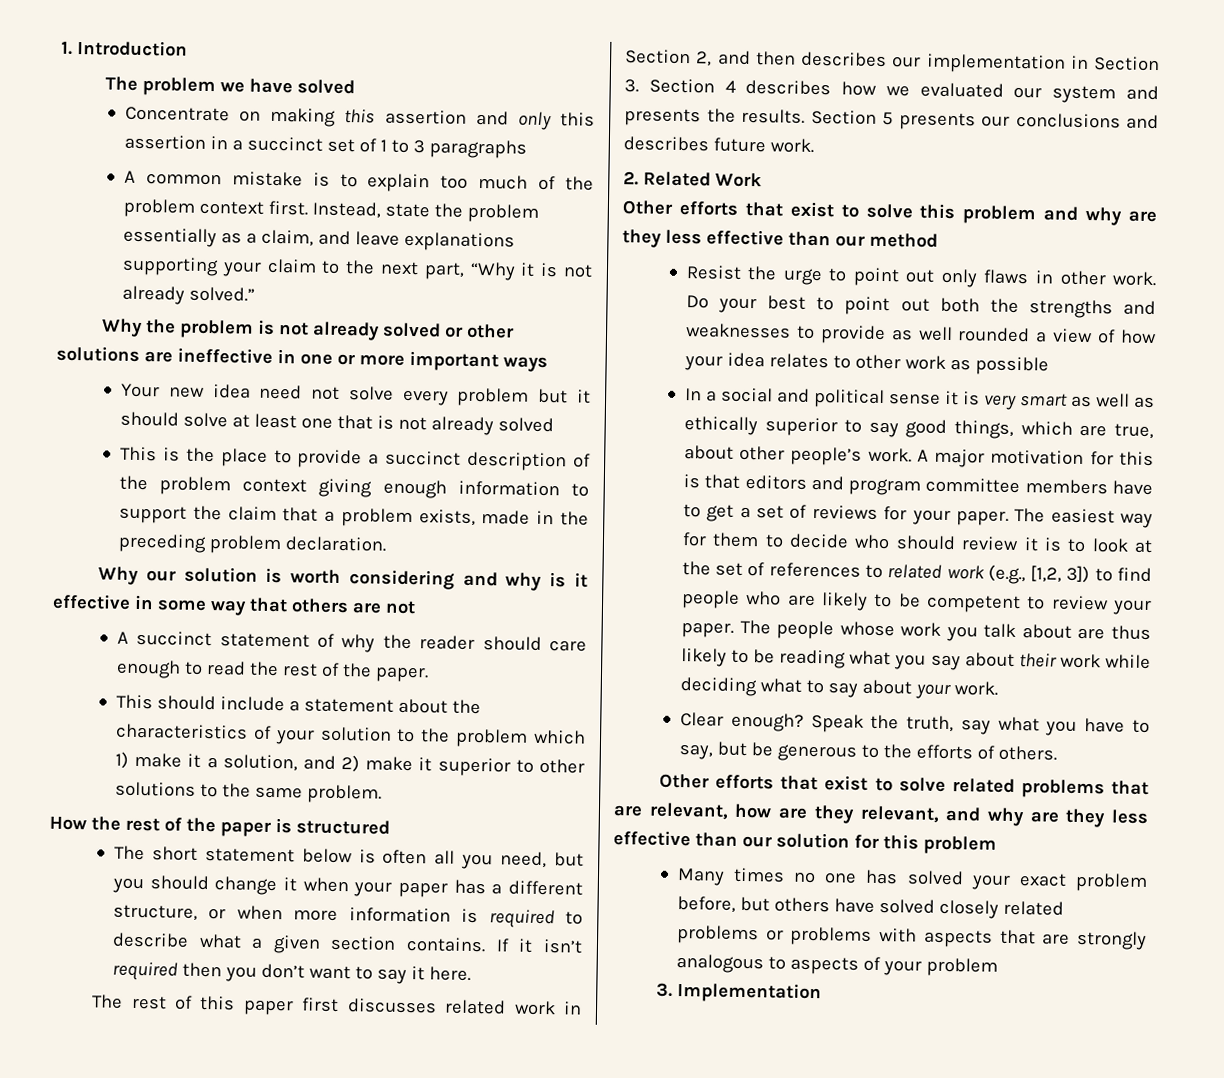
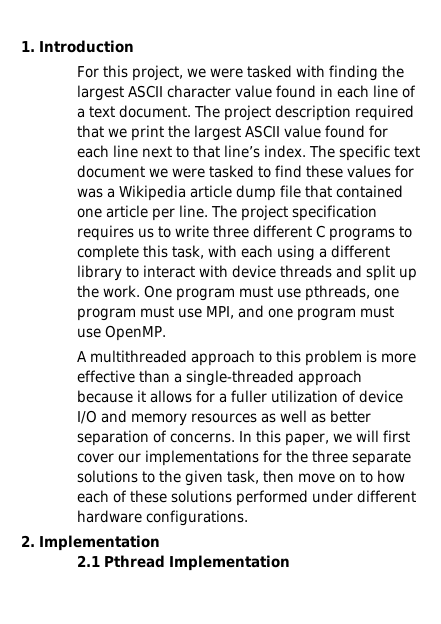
[104,76,355,97] [124,106,595,131] [123,134,527,159] [123,170,594,193] [122,198,539,223] [122,227,515,252] [121,256,593,281] [121,285,255,305] [101,318,516,341] [56,345,548,373] [120,383,591,407] [119,411,554,436] [119,446,591,472] [118,475,589,499] [118,505,589,528] [117,533,386,555] [98,566,588,591] [52,593,416,616] [116,630,587,653] [115,659,429,683] [115,694,481,715] [114,723,586,748] [114,751,585,777] [114,781,382,804] [49,816,390,837] [113,845,584,870] [111,875,583,898] [112,904,583,929] [111,932,583,954] [111,961,471,984] [91,994,582,1016] [625,49,1160,74] [624,78,1159,104] [624,108,1159,131] [623,136,814,153] [623,171,762,188] [622,200,1157,226] [622,229,938,248] [685,265,1157,288] [685,295,1156,319] [685,323,1157,345] [683,352,1049,376] [684,387,1155,410] [683,416,1154,440] [683,445,1154,468] [682,474,1153,496] [682,504,1153,529] [681,532,1153,554] [681,561,1152,585] [680,590,1152,616] [680,619,1151,642] [680,648,1151,671] [679,677,998,700] [679,712,1150,736] [678,741,1057,762] [659,773,1149,799] [613,802,1149,828] [613,830,997,855] [676,867,1148,892] [676,895,1064,919] [676,924,1147,950] [675,953,998,977] [655,982,673,997] The problem we have solved // Concentrate on making this assertion and only this assertion in a succinct set of 1 to 3 paragraphs // A common mistake is to explain too much of the problem context first. Instead, state the problem essentially as a claim, and leave explanations supporting your claim to the next part, “Why it is not already solved.” // Why the problem is not already solved or other solutions are ineffective in one or more important ways // Your new idea need not solve every problem but it should solve at least one that is not already solved // This is the place to provide a succinct description of the problem context giving enough information to support the claim that a problem exists, made in the preceding problem declaration. // Why our solution is worth considering and why is it effective in some way that others are not // A succinct statement of why the reader should care enough to read the rest of the paper. // This should include a statement about the characteristics of your solution to the problem which 1) make it a solution, and 2) make it superior to other solutions to the same problem. // How the rest of the paper is structured // The short statement below is often all you need, but you should change it when your paper has a different structure, or when more information is required to describe what a given section contains. If it isn’t required then you don’t want to say it here. // The rest of this paper first discusses related work in Section 2, and then describes our implementation in Section 3. Section 4 describes how we evaluated our system and presents the results. Section 5 presents our conclusions and describes future work. // 2. Related Work // Other efforts that exist to solve this problem and why are they less effective than our method // Resist the urge to point out only flaws in other work. Do your best to point out both the strengths and weaknesses to provide as well rounded a view of how your idea relates to other work as possible // In a social and political sense it is very smart as well as ethically superior to say good things, which are true, about other people’s work. A major motivation for this is that editors and program committee members have to get a set of reviews for your paper. The easiest way for them to decide who should review it is to look at the set of references to related work (e.g., [1,2, 3]) to find people who are likely to be competent to review your paper. The people whose work you talk about are thus likely to be reading what you say about their work while deciding what to say about your work. // Clear enough? Speak the truth, say what you have to say, but be generous to the efforts of others. // Other efforts that exist to solve related problems that are relevant, how are they relevant, and why are they less effective than our solution for this problem // Many times no one has solved your exact problem before, but others have solved closely related problems or problems with aspects that are strongly analogous to aspects of your problem // 3. -> [76,65,404,81] [76,85,416,101] [76,105,414,121] [76,125,388,141] [76,145,420,161] [76,165,414,178] [76,185,403,201] [76,205,377,221] [76,225,412,241] [76,245,390,261] [76,265,417,281] [76,285,399,301] [76,305,394,321] [76,325,166,341] [76,350,416,366] [76,370,362,386] [76,390,403,403] [76,410,371,426] [76,430,410,446] [76,450,411,466] [76,470,405,486] [76,490,416,506] [76,510,248,526] [21,535,160,551] [76,555,165,568] For this project, we were tasked with finding the largest ASCII character value found in each line of a text document. The project description required that we print the largest ASCII value found for each line next to that line’s index. The specific text document we were tasked to find these values for was a Wikipedia article dump file that contained one article per line. The project specification requires us to write three different C programs to complete this task, with each using a different library to interact with device threads and split up the work. One program must use pthreads, one program must use MPI, and one program must use OpenMP. // A multithreaded approach to this problem is more effective than a single-threaded approach because it allows for a fuller utilization of device I/O and memory resources as well as better separation of concerns. In this paper, we will first cover our implementations for the three separate solutions to the given task, then move on to how each of these solutions performed under different hardware configurations. // 2. Implementation // 2.1 Pthread

